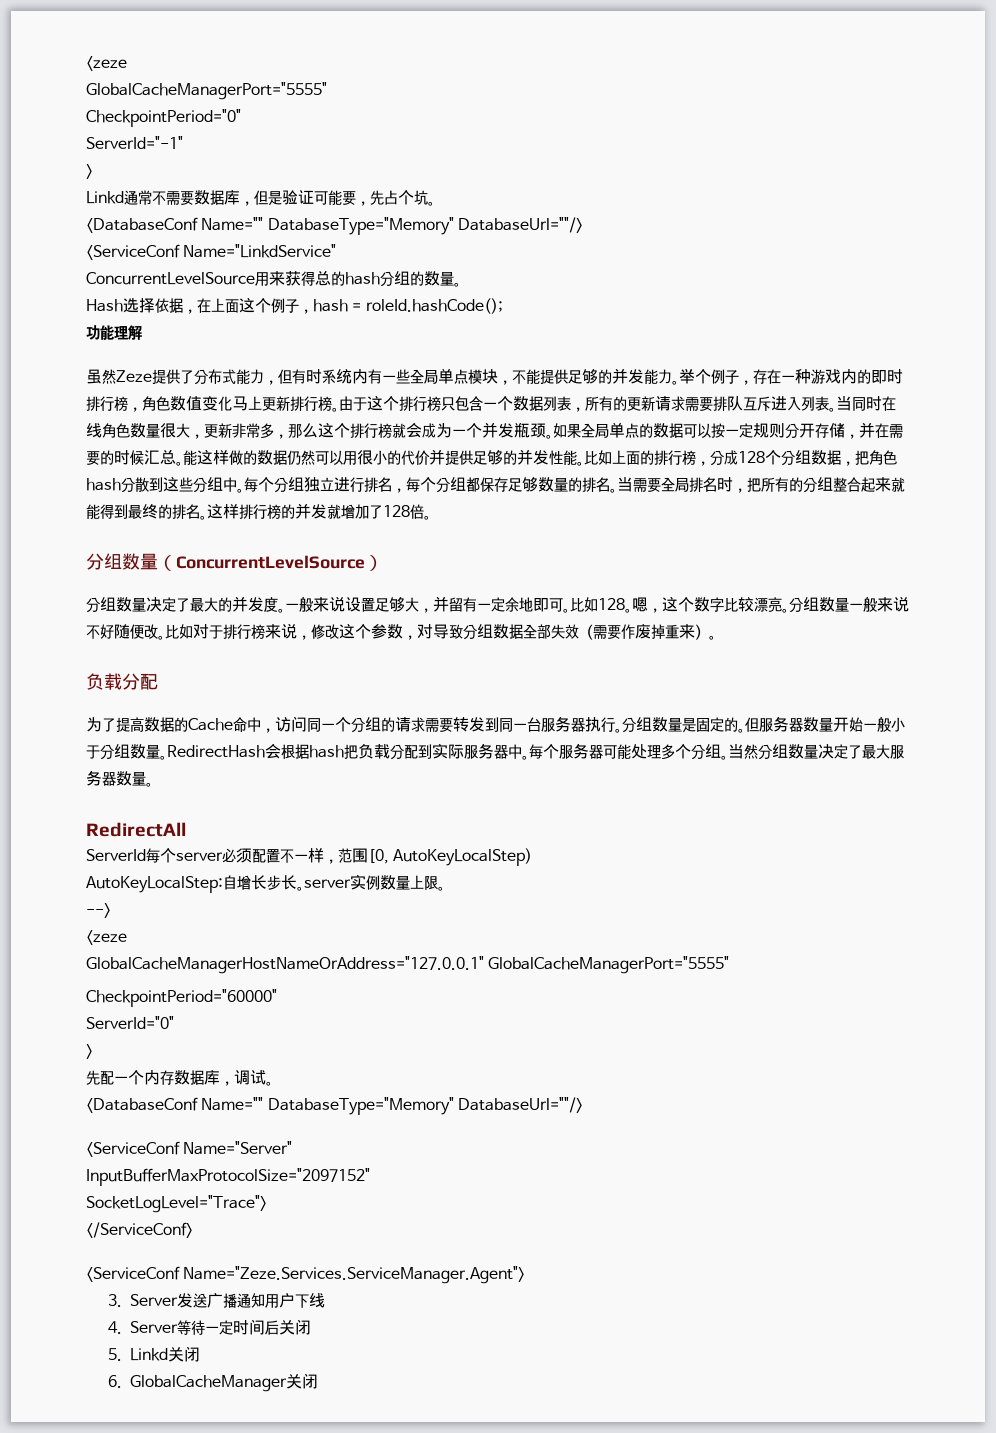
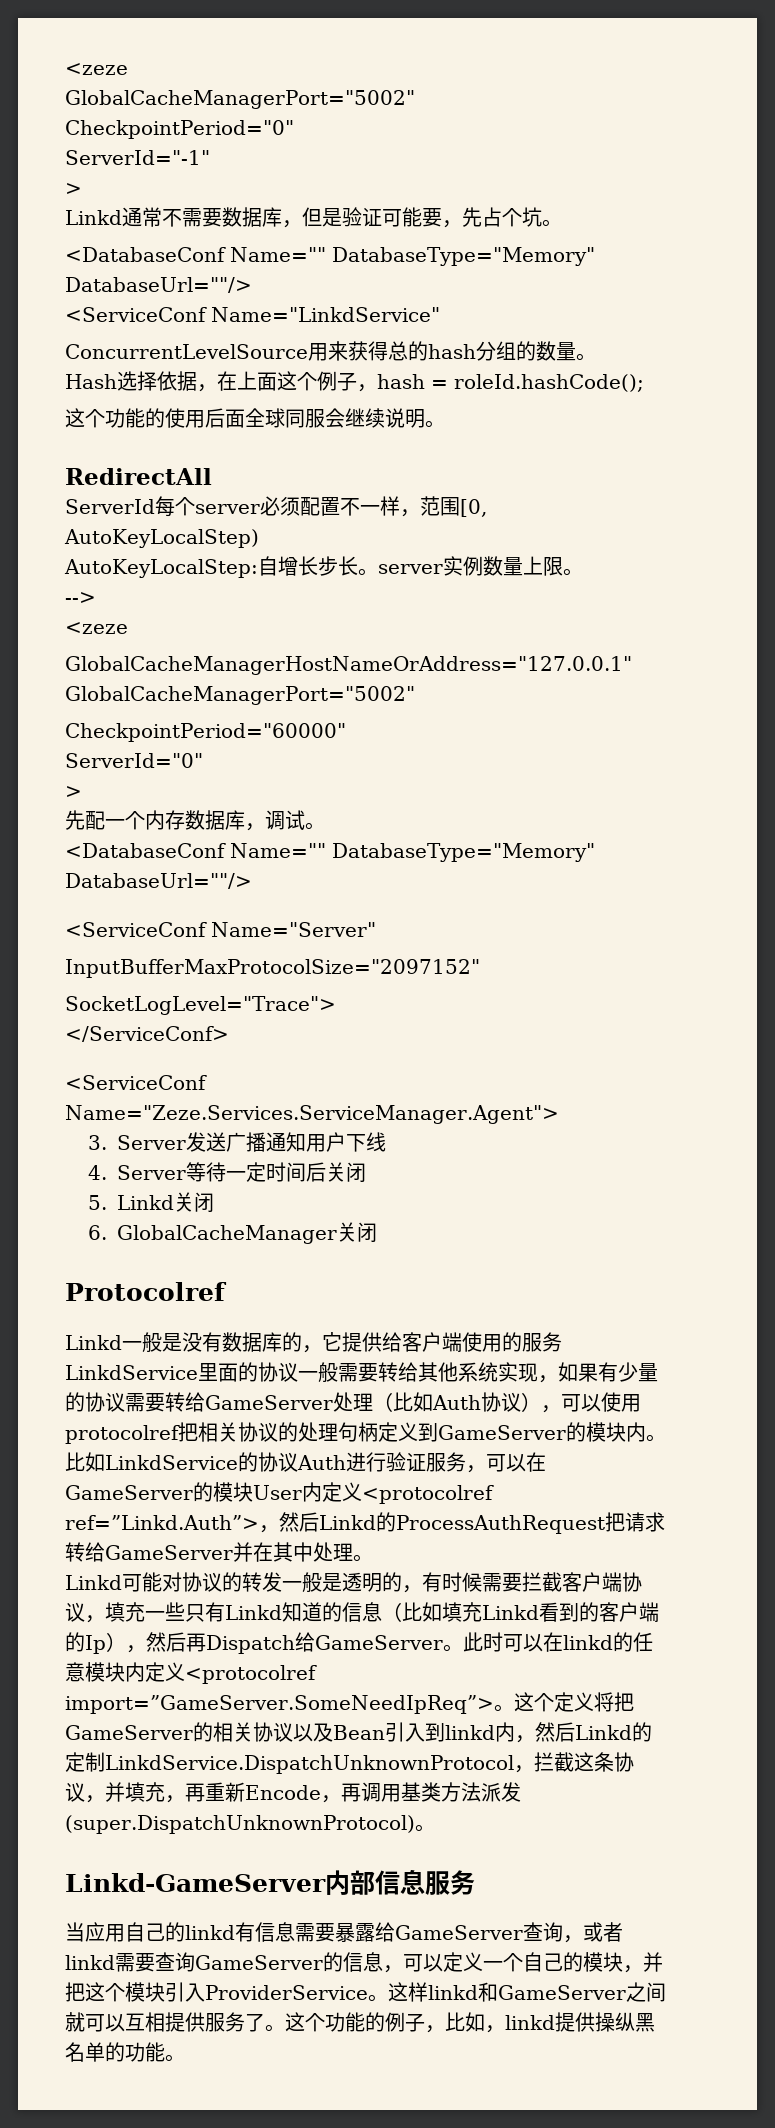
[86,56,127,71] [86,82,327,100] <zeze // GlobalCacheManagerPort="5555" -> [65,63,128,75] [65,90,415,109] <zeze // GlobalCacheManagerPort="5002"
[86,325,142,341] [86,368,903,385] [86,396,896,412] [86,422,903,439] [86,449,897,466] [86,477,905,493] [86,503,431,520] [86,553,383,571] [86,596,909,613] [86,623,716,640] [86,673,158,690] [86,716,905,733] [86,743,904,760] [86,770,146,786] 功能理解 // 虽然Zeze提供了分布式能力，但有时系统内有一些全局单点模块，不能提供足够的并发能力。举个例子，存在一种游戏内的即时排行榜，角色数值变化马上更新排行榜。由于这个排行榜只包含一个数据列表，所有的更新请求需要排队互斥进入列表。当同时在线角色数量很大，更新非常多，那么这个排行榜就会成为一个并发瓶颈。如果全局单点的数据可以按一定规则分开存储，并在需要的时候汇总。能这样做的数据仍然可以用很小的代价并提供足够的并发性能。比如上面的排行榜，分成128个分组数据，把角色hash分散到这些分组中。每个分组独立进行排名，每个分组都保存足够数量的排名。当需要全局排名时，把所有的分组整合起来就能得到最终的排名。这样排行榜的并发就增加了128倍。 // 分组数量（ConcurrentLevelSource） // 分组数量决定了最大的并发度。一般来说设置足够大，并留有一定余地即可。比如128。嗯，这个数字比较漂亮。分组数量一般来说不好随便改。比如对于排行榜来说，修改这个参数，对导致分组数据全部失效（需要作废掉重来）。 // 负载分配 // 为了提高数据的Cache命中，访问同一个分组的请求需要转发到同一台服务器执行。分组数量是固定的。但服务器数量开始一般小于分组数量。RedirectHash会根据hash把负载分配到实际服务器中。每个服务器可能处理多个分组。当然分组数量决定了最大服务器数量 -> [65,408,425,428] 这个功能的使用后面全球同服会继续说明
[488,956,730,974] GlobalCacheManagerPort="5555" -> [65,686,415,705] GlobalCacheManagerPort="5002"
(319, 1381) none -> [65,1282,227,1301] [65,1332,562,1353] [65,1362,658,1383] [65,1392,641,1413] [65,1422,666,1444] [65,1452,546,1473] [65,1482,494,1504] [65,1512,665,1534] [65,1542,373,1562] [65,1572,642,1593] [65,1602,659,1623] [65,1632,653,1654] [65,1662,317,1684] [65,1692,634,1714] [65,1722,652,1743] [65,1752,634,1774] [65,1782,521,1803] [65,1815,435,1834] [65,1869,475,1895] [65,1922,623,1943] [65,1952,663,1973] [65,1982,666,2002] [65,2012,655,2033] [65,2042,185,2062] // Protocolref // Linkd一般是没有数据库的，它提供给客户端使用的服务LinkdService里面的协议一般需要转给其他系统实现，如果有少量的协议需要转给GameServer处理（比如Auth协议），可以使用protocolref把相关协议的处理句柄定义到GameServer的模块内。比如LinkdService的协议Auth进行验证服务，可以在GameServer的模块User内定义<protocolref ref=”Linkd.Auth”>，然后Linkd的ProcessAuthRequest把请求转给GameServer并在其中处理。 // Linkd可能对协议的转发一般是透明的，有时候需要拦截客户端协议，填充一些只有Linkd知道的信息（比如填充Linkd看到的客户端的Ip），然后再Dispatch给GameServer。此时可以在linkd的任意模块内定义<protocolref import=”GameServer.SomeNeedIpReq”>。这个定义将把GameServer的相关协议以及Bean引入到linkd内，然后Linkd的定制LinkdService.DispatchUnknownProtocol，拦截这条协议，并填充，再重新Encode，再调用基类方法派发(super.DispatchUnknownProtocol)。 // Linkd-GameServer内部信息服务 // 当应用自己的linkd有信息需要暴露给GameServer查询，或者linkd需要查询GameServer的信息，可以定义一个自己的模块，并把这个模块引入ProviderService。这样linkd和GameServer之间就可以互相提供服务了。这个功能的例子，比如，linkd提供操纵黑名单的功能。

